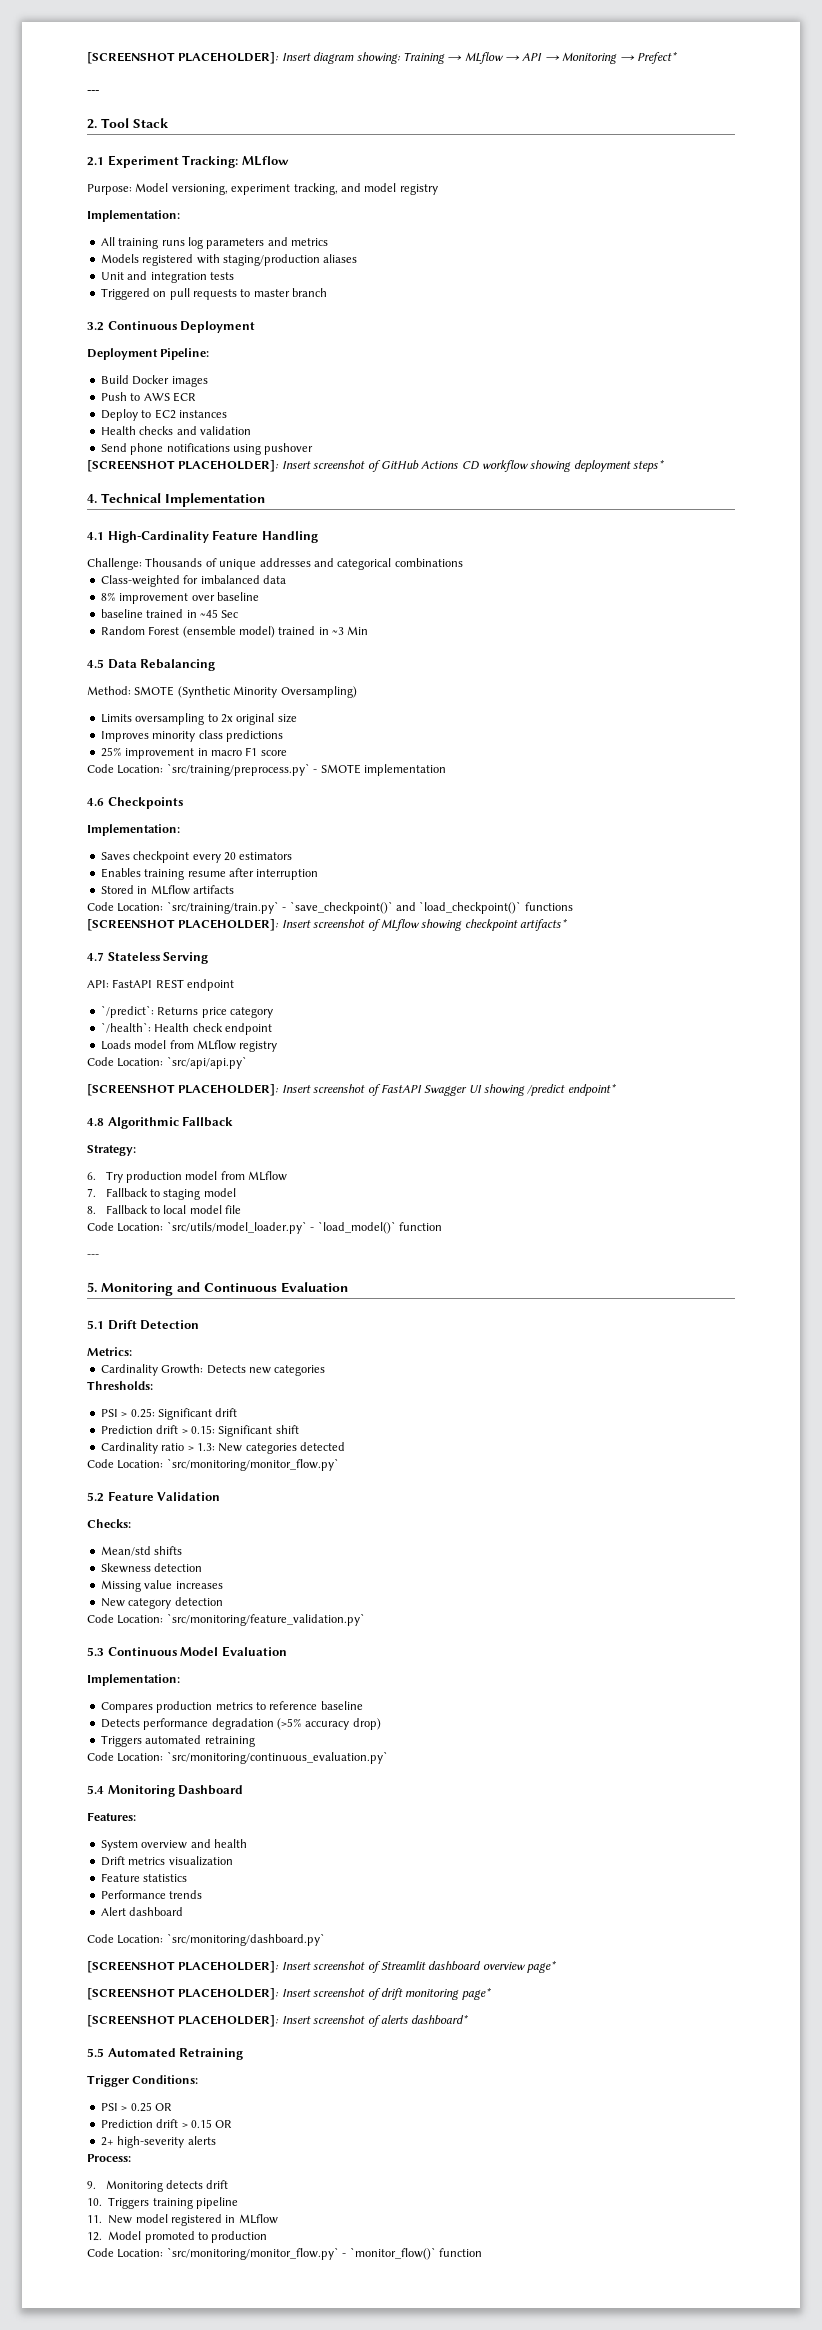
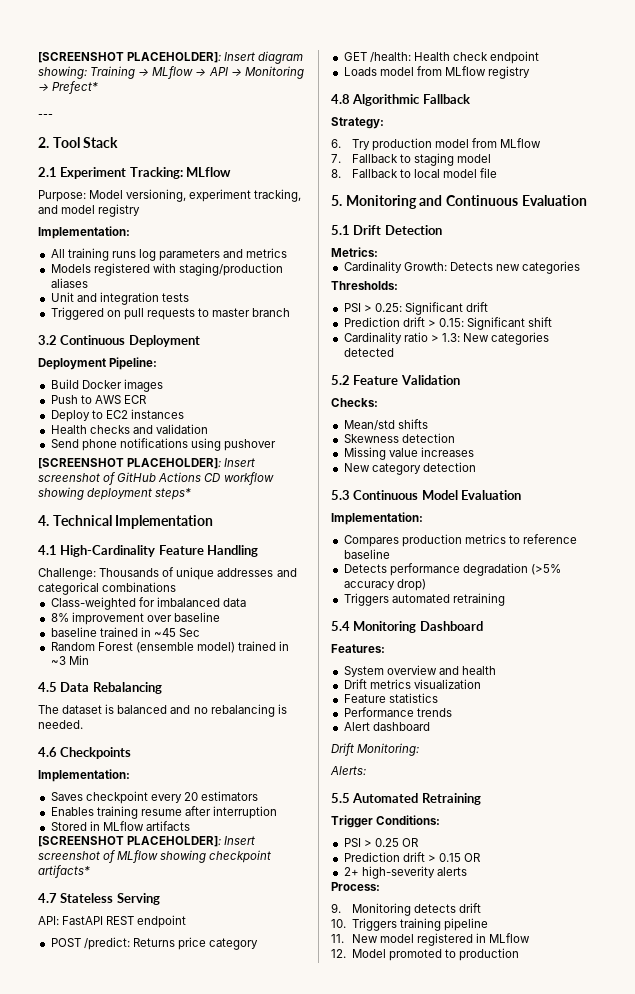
[87,686,357,698] [100,713,297,725] [100,730,283,742] [100,747,287,759] [87,763,446,776] Method: SMOTE (Synthetic Minority Oversampling) // Limits oversampling to 2x original size // Improves minority class predictions // 25% improvement in macro F1 score // Code Location: `src/training/preprocess.py` - SMOTE implementation -> [38,704,287,717] [38,720,83,729] The dataset is balanced and no rebalancing is needed.
[87,901,573,914] // Code Location: `src/training/train.py` - `save_checkpoint()` and `load_checkpoint()` functions -> (190, 826) none
[100,1005,154,1018] `/predict`: -> [50,937,130,950] POST /predict:
[100,1022,151,1033] `/health`: -> [343,52,411,63] GET /health:
[87,1056,247,1069] [87,1084,617,1096] // Code Location: `src/api/api.py` // [SCREENSHOT PLACEHOLDER]: Insert screenshot of FastAPI Swagger UI showing /predict endpoint* -> (531, 72) none
[87,1221,442,1234] [87,1254,99,1258] // Code Location: `src/utils/model_loader.py` - `load_model()` function // --- -> (498, 173) none
[87,1458,339,1471] // Code Location: `src/monitoring/monitor_flow.py` -> (394, 352) none
[87,1613,365,1626] // Code Location: `src/monitoring/feature_validation.py` -> (476, 467) none
[87,1751,388,1764] // Code Location: `src/monitoring/continuous_evaluation.py` -> (505, 599) none
[87,1933,325,1946] [87,1961,557,1973] [87,1988,492,2000] [87,2015,470,2027] Code Location: `src/monitoring/dashboard.py` // [SCREENSHOT PLACEHOLDER]: Insert screenshot of Streamlit dashboard overview page* // [SCREENSHOT PLACEHOLDER]: Insert screenshot of drift monitoring page* // [SCREENSHOT PLACEHOLDER]: Insert screenshot of alerts dashboard* -> [331,743,420,756] [330,766,366,775] Drift Monitoring: // Alerts:
[87,2247,482,2260] // Code Location: `src/monitoring/monitor_flow.py` - `monitor_flow()` function -> (520, 954) none

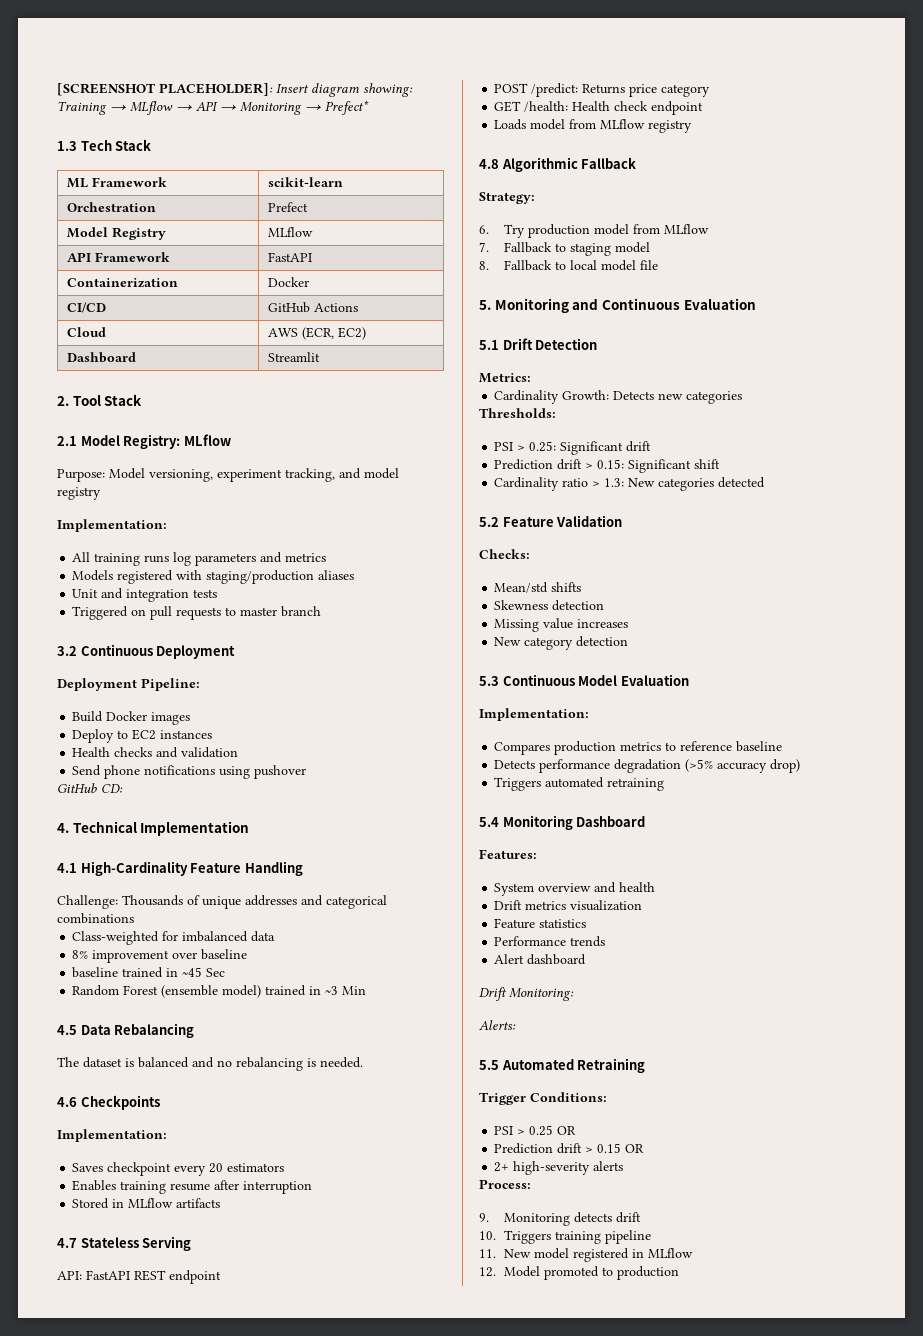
[38,114,53,119] --- -> [57,139,152,151] [67,177,168,188] [268,177,344,187] [67,202,157,212] [268,202,309,212] [67,227,167,240] [268,227,314,237] [67,252,171,262] [268,252,313,262] [67,278,179,288] [268,277,310,287] [67,302,107,313] [268,302,359,313] [67,327,107,337] [268,327,367,340] [67,352,137,363] [268,352,321,362] 1.3 Tech Stack // ML Framework | scikit-learn // Orchestration | Prefect // Model Registry | MLflow // API Framework | FastAPI // Containerization | Docker // CI/CD | GitHub Actions // Cloud | AWS (ECR, EC2) // Dashboard | Streamlit
[60,167,183,179] Experiment Tracking: -> [80,434,181,449] Model Registry:
[50,395,147,404] // Push to AWS ECR -> (191, 718) none
[38,458,256,469] [38,472,274,485] [38,487,192,500] [SCREENSHOT PLACEHOLDER]: Insert screenshot of GitHub Actions CD workflow showing deployment steps* -> [57,783,123,793] GitHub CD:
[38,836,256,847] [38,850,272,863] [38,865,90,878] // [SCREENSHOT PLACEHOLDER]: Insert screenshot of MLflow showing checkpoint artifacts* -> (221, 1203) none

